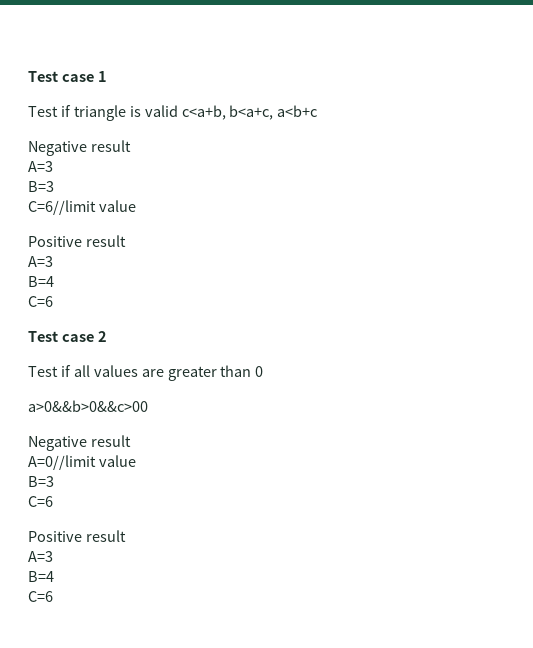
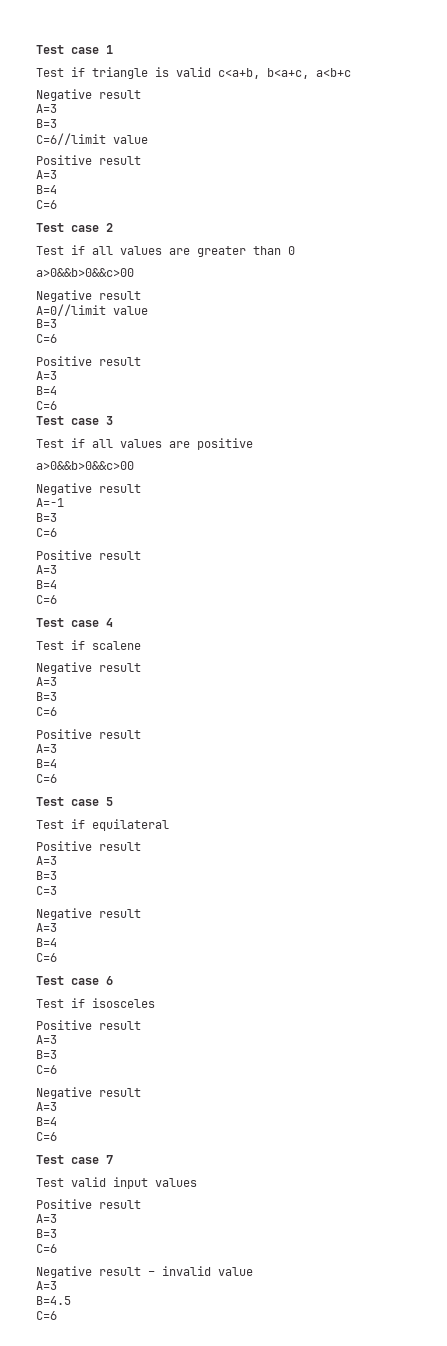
(53, 596) none -> [36,416,113,425] [36,438,253,450] [36,461,134,470] [36,483,141,495] [36,498,64,507] [36,513,57,522] [36,528,57,537] [36,550,141,560] [36,565,57,574] [36,580,57,589] [36,595,57,604] [36,618,113,627] [36,640,141,650] [36,662,141,674] [36,677,57,686] [36,692,57,701] [36,707,57,716] [36,729,141,739] [36,744,57,753] [36,759,57,768] [36,774,57,783] [36,797,113,806] [36,819,169,831] [36,841,141,851] [36,856,57,865] [36,871,57,880] [36,886,57,895] [36,908,141,920] [36,923,57,932] [36,938,57,947] [36,953,57,962] [36,976,113,985] [36,998,155,1008] [36,1020,141,1030] [36,1035,57,1044] [36,1050,57,1059] [36,1065,57,1074] [36,1087,141,1099] [36,1102,57,1111] [36,1117,57,1126] [36,1132,57,1141] [36,1155,113,1164] [36,1177,197,1189] [36,1199,141,1209] [36,1214,57,1223] [36,1229,57,1238] [36,1244,57,1253] [36,1266,253,1278] [36,1281,57,1290] [36,1296,71,1305] [36,1311,57,1320] // Test case 3 // Test if all values are positive // a>0&&b>0&&c>00 // Negative result // A=-1 // B=3 // C=6 // Positive result // A=3 // B=4 // C=6 // Test case 4 // Test if scalene // Negative result // A=3 // B=3 // C=6 // Positive result // A=3 // B=4 // C=6 // Test case 5 // Test if equilateral // Positive result // A=3 // B=3 // C=3 // Negative result // A=3 // B=4 // C=6 // Test case 6 // Test if isosceles // Positive result // A=3 // B=3 // C=6 // Negative result // A=3 // B=4 // C=6 // Test case 7 // Test valid input values // Positive result // A=3 // B=3 // C=6 // Negative result – invalid value // A=3 // B=4.5 // C=6

